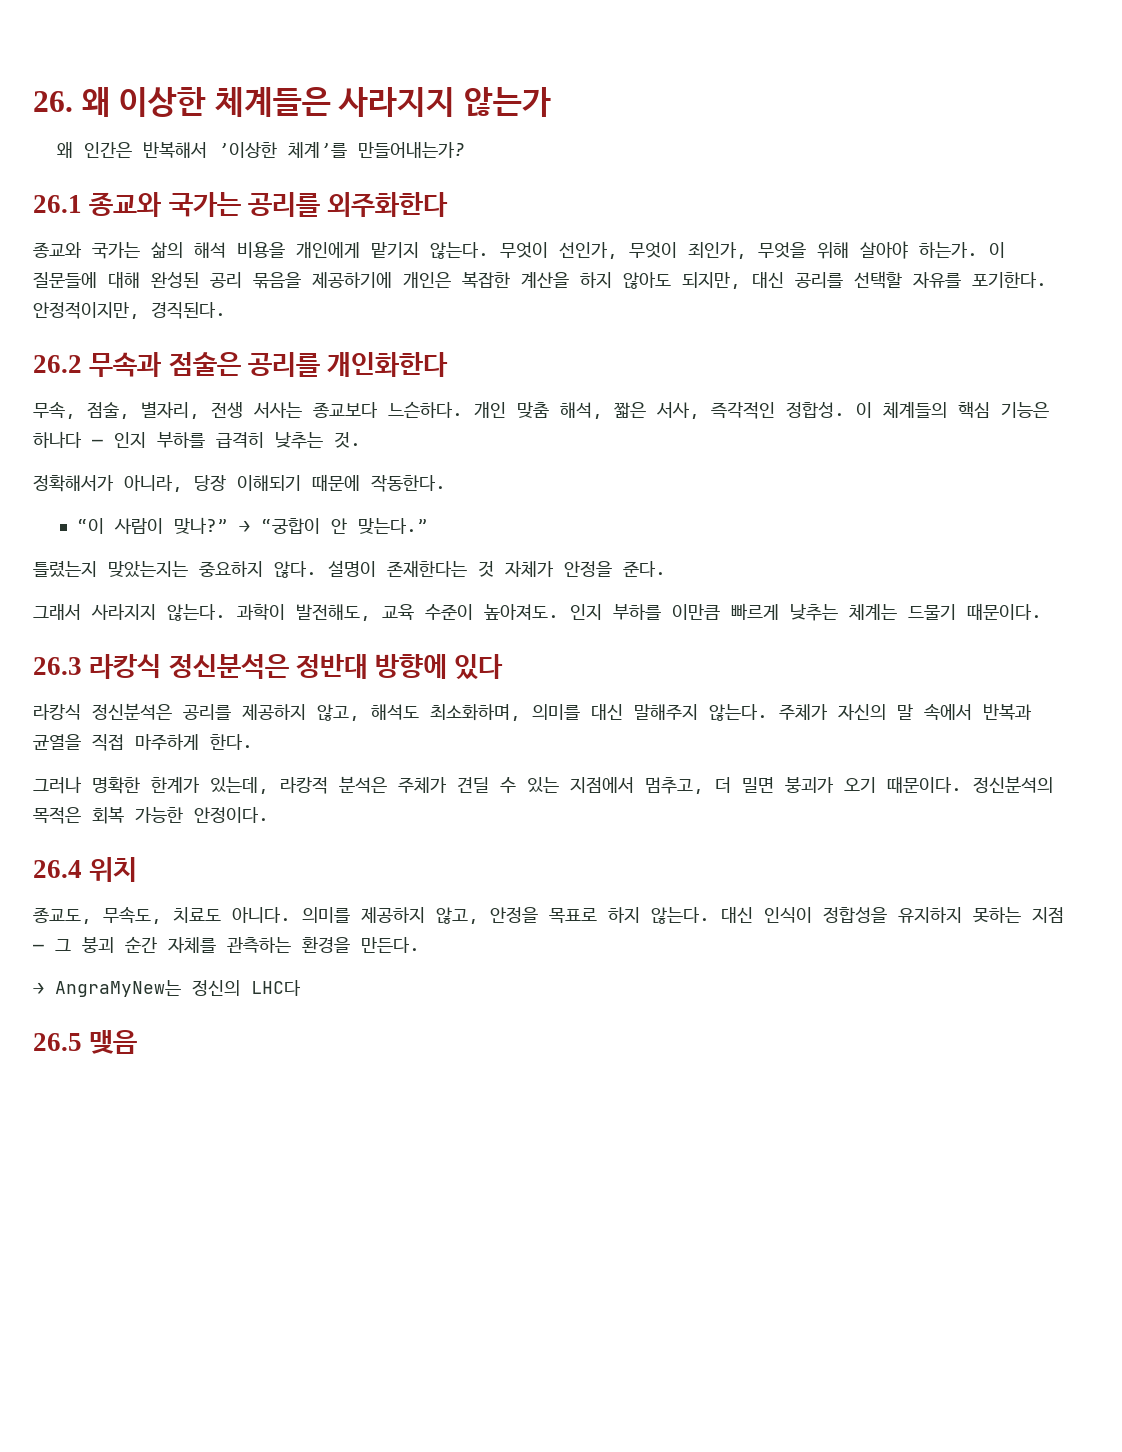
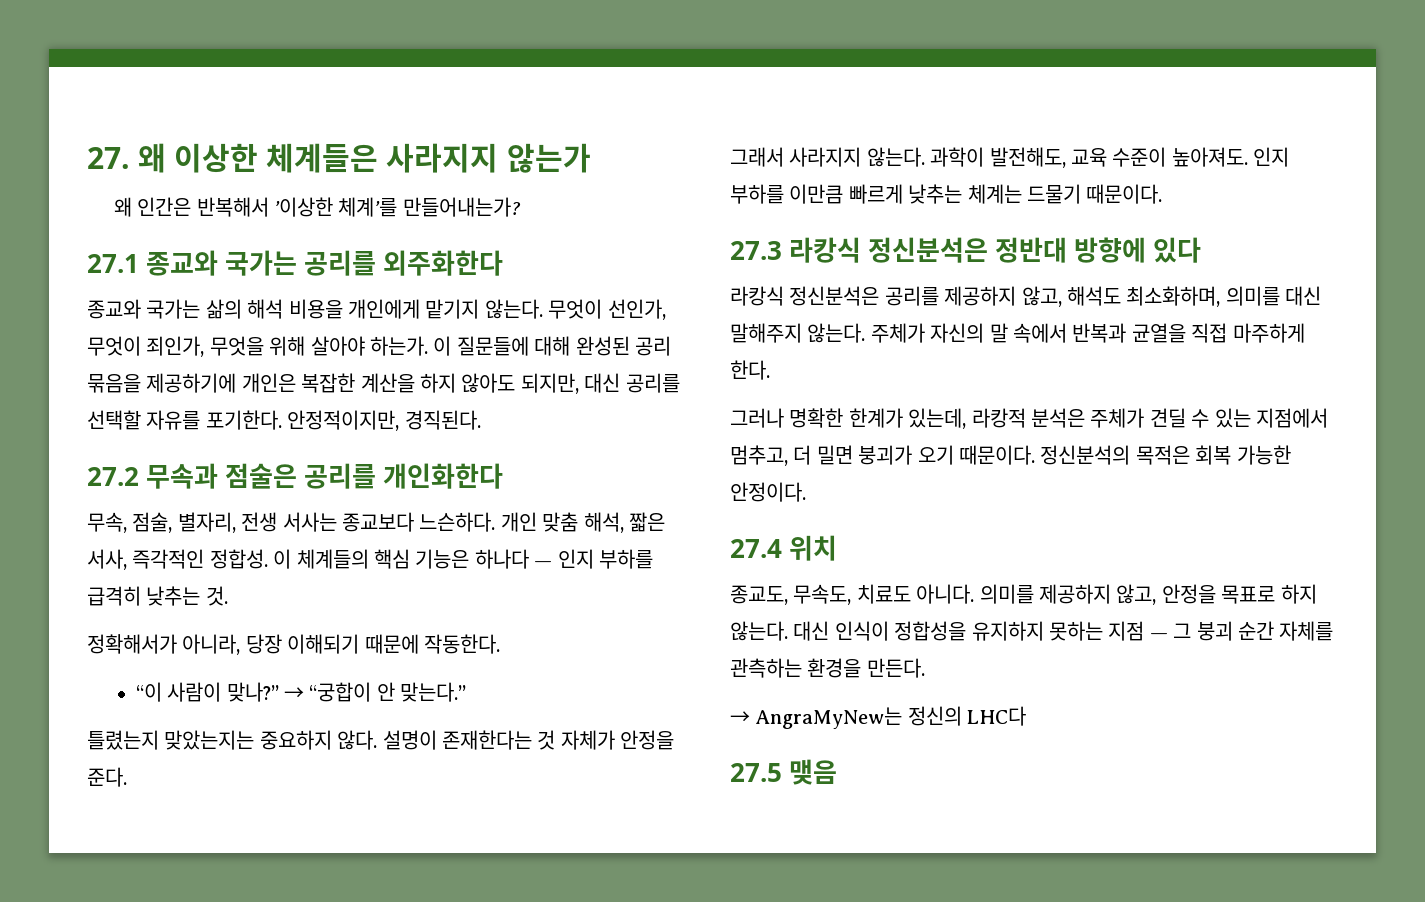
[33,91,73,112] 26. -> [87,147,130,169] 27.
[33,195,82,213] 26.1 -> [87,254,139,273] 27.1
[33,355,82,373] 26.2 -> [87,467,139,486] 27.2
[33,657,82,675] 26.3 -> [730,241,782,260] 27.3
[33,860,82,878] 26.4 -> [730,539,782,558] 27.4
[33,1033,82,1051] 26.5 -> [730,763,782,782] 27.5

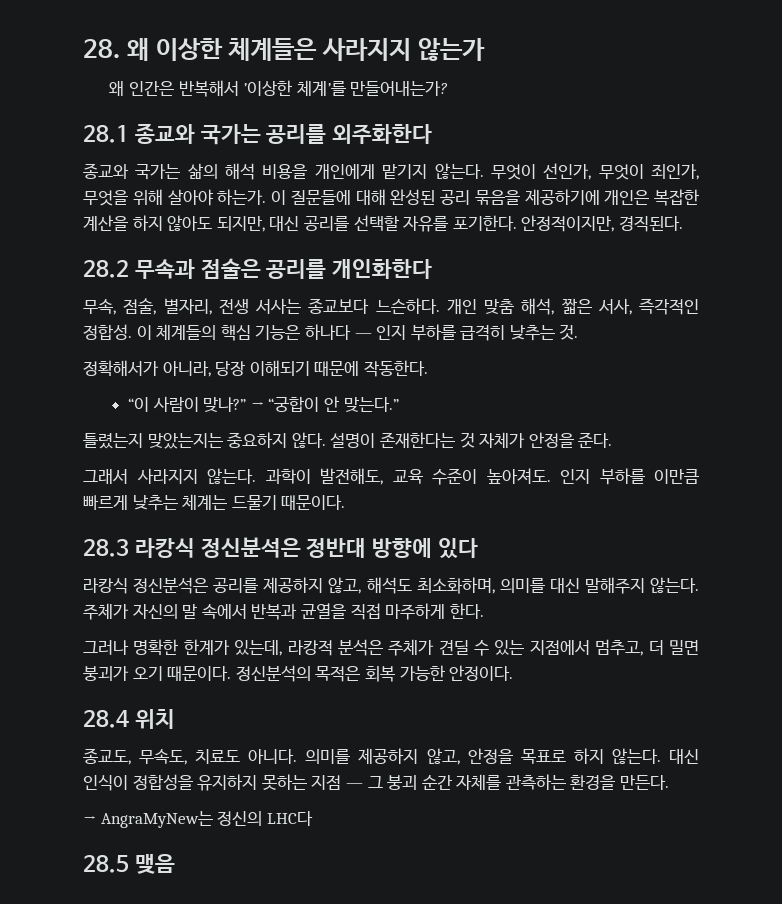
[87,147,130,169] 27. -> [83,39,120,59] 28.
[87,254,139,273] 27.1 -> [83,125,129,143] 28.1
[87,467,139,486] 27.2 -> [83,260,129,278] 28.2
[730,241,782,260] 27.3 -> [83,539,129,557] 28.3
[730,539,782,558] 27.4 -> [83,710,129,728] 28.4
[730,763,782,782] 27.5 -> [83,855,129,873] 28.5

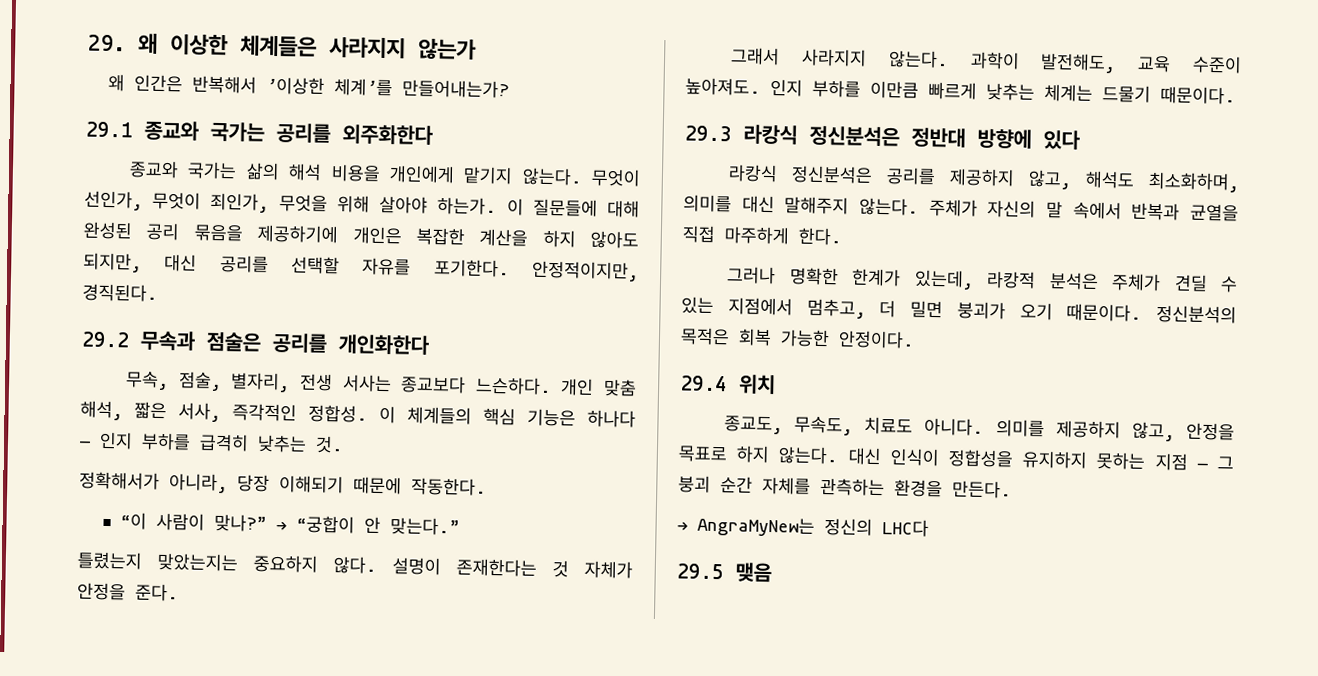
[83,39,120,59] 28. -> [87,34,126,52] 29.
[83,125,129,143] 28.1 -> [85,121,133,138] 29.1
[83,260,129,278] 28.2 -> [81,331,130,348] 29.2
[83,539,129,557] 28.3 -> [684,125,732,142] 29.3
[83,710,129,728] 28.4 -> [680,375,728,392] 29.4
[83,855,129,873] 28.5 -> [676,563,724,580] 29.5

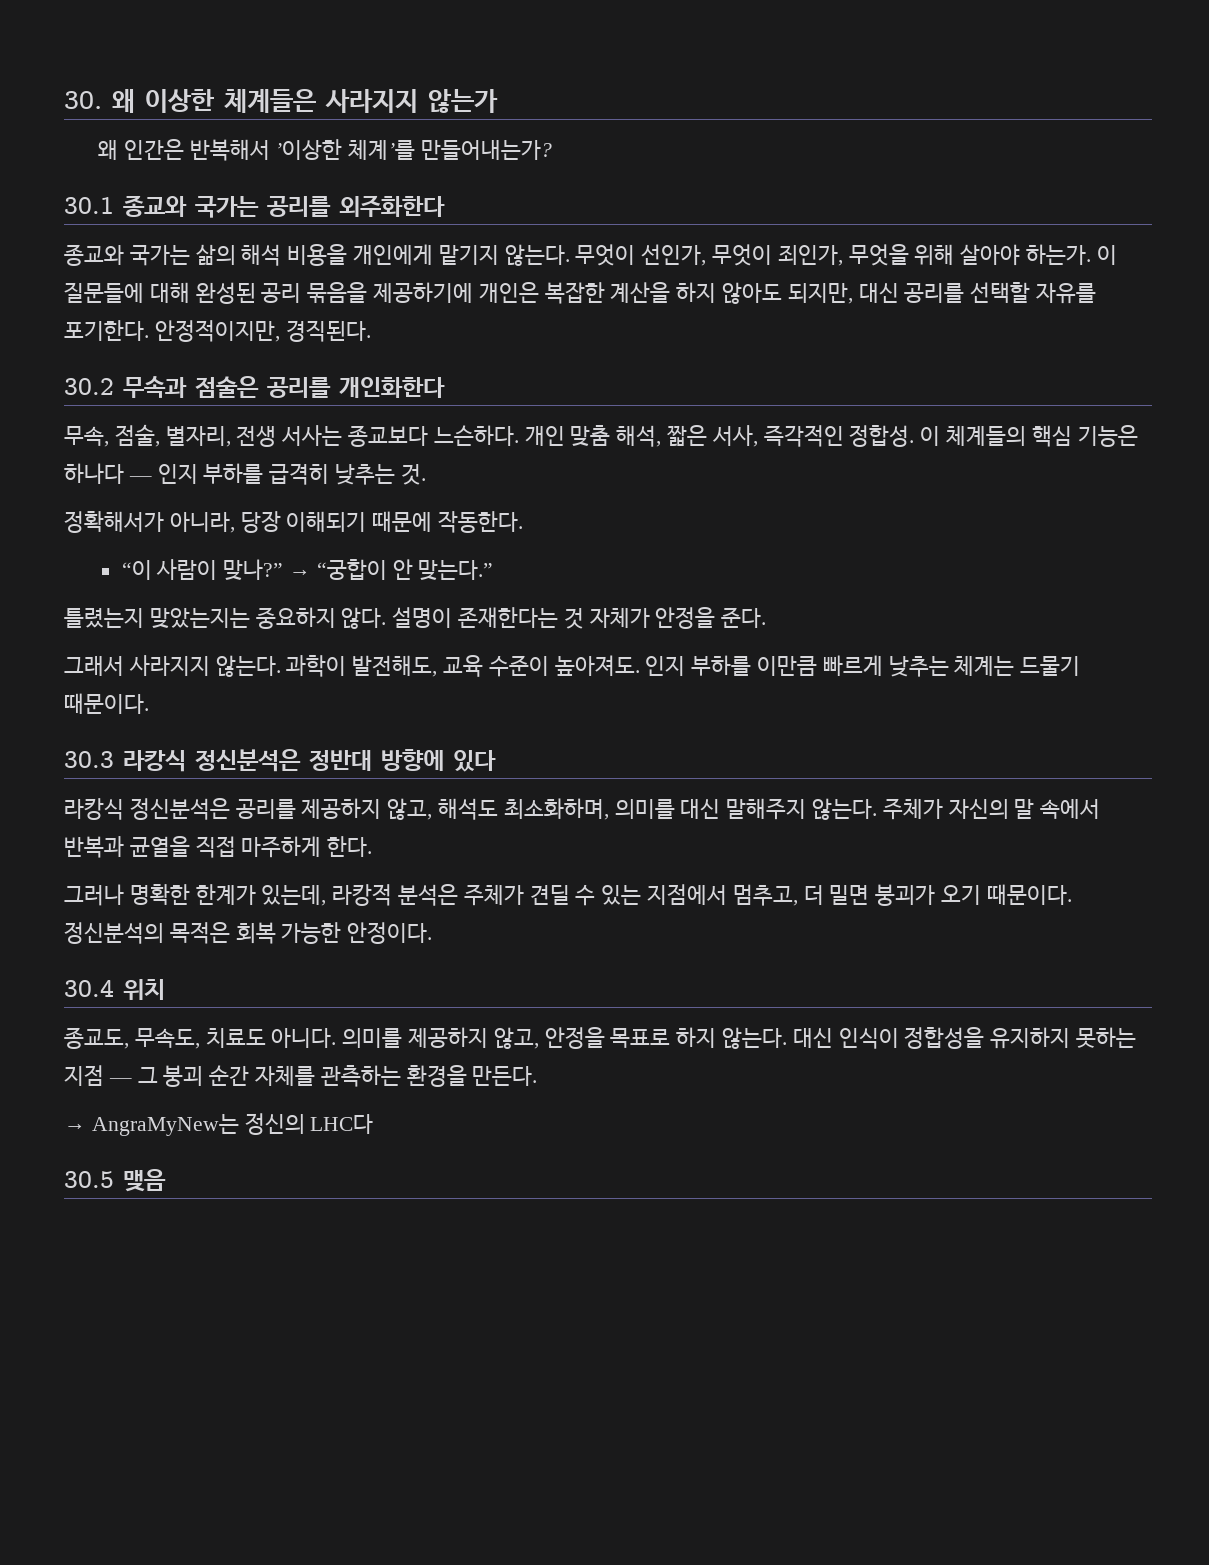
[87,34,126,52] 29. -> [64,91,102,109] 30.
[85,121,133,138] 29.1 -> [64,197,114,214] 30.1
[81,331,130,348] 29.2 -> [64,378,114,395] 30.2
[684,125,732,142] 29.3 -> [64,751,114,768] 30.3
[680,375,728,392] 29.4 -> [64,979,114,997] 30.4
[676,563,724,580] 29.5 -> [64,1171,114,1188] 30.5

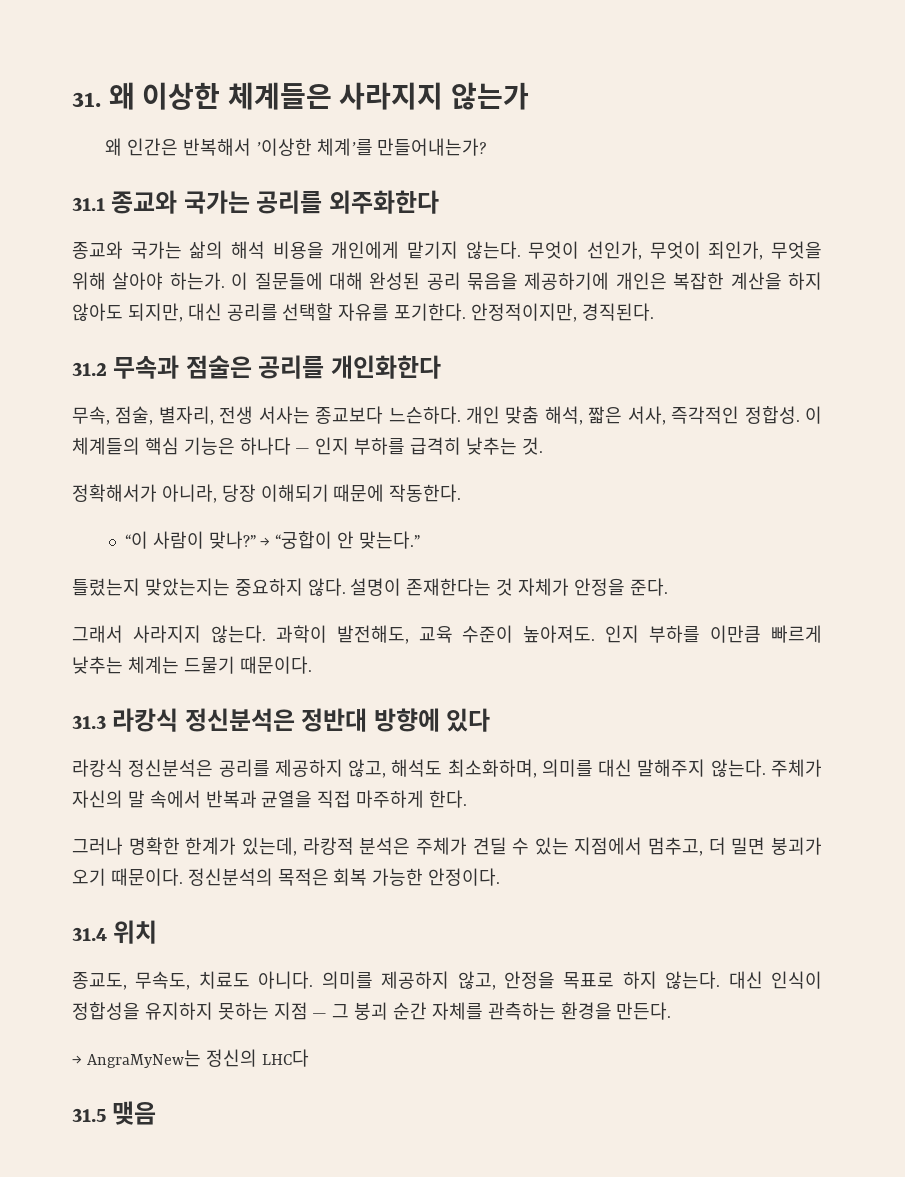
[64,91,102,109] 30. -> [72,92,101,107] 31.
[64,197,114,214] 30.1 -> [72,197,105,211] 31.1
[64,378,114,395] 30.2 -> [72,362,107,376] 31.2
[64,751,114,768] 30.3 -> [72,715,106,729] 31.3
[64,979,114,997] 30.4 -> [72,927,107,941] 31.4
[64,1171,114,1188] 30.5 -> [72,1108,106,1122] 31.5

